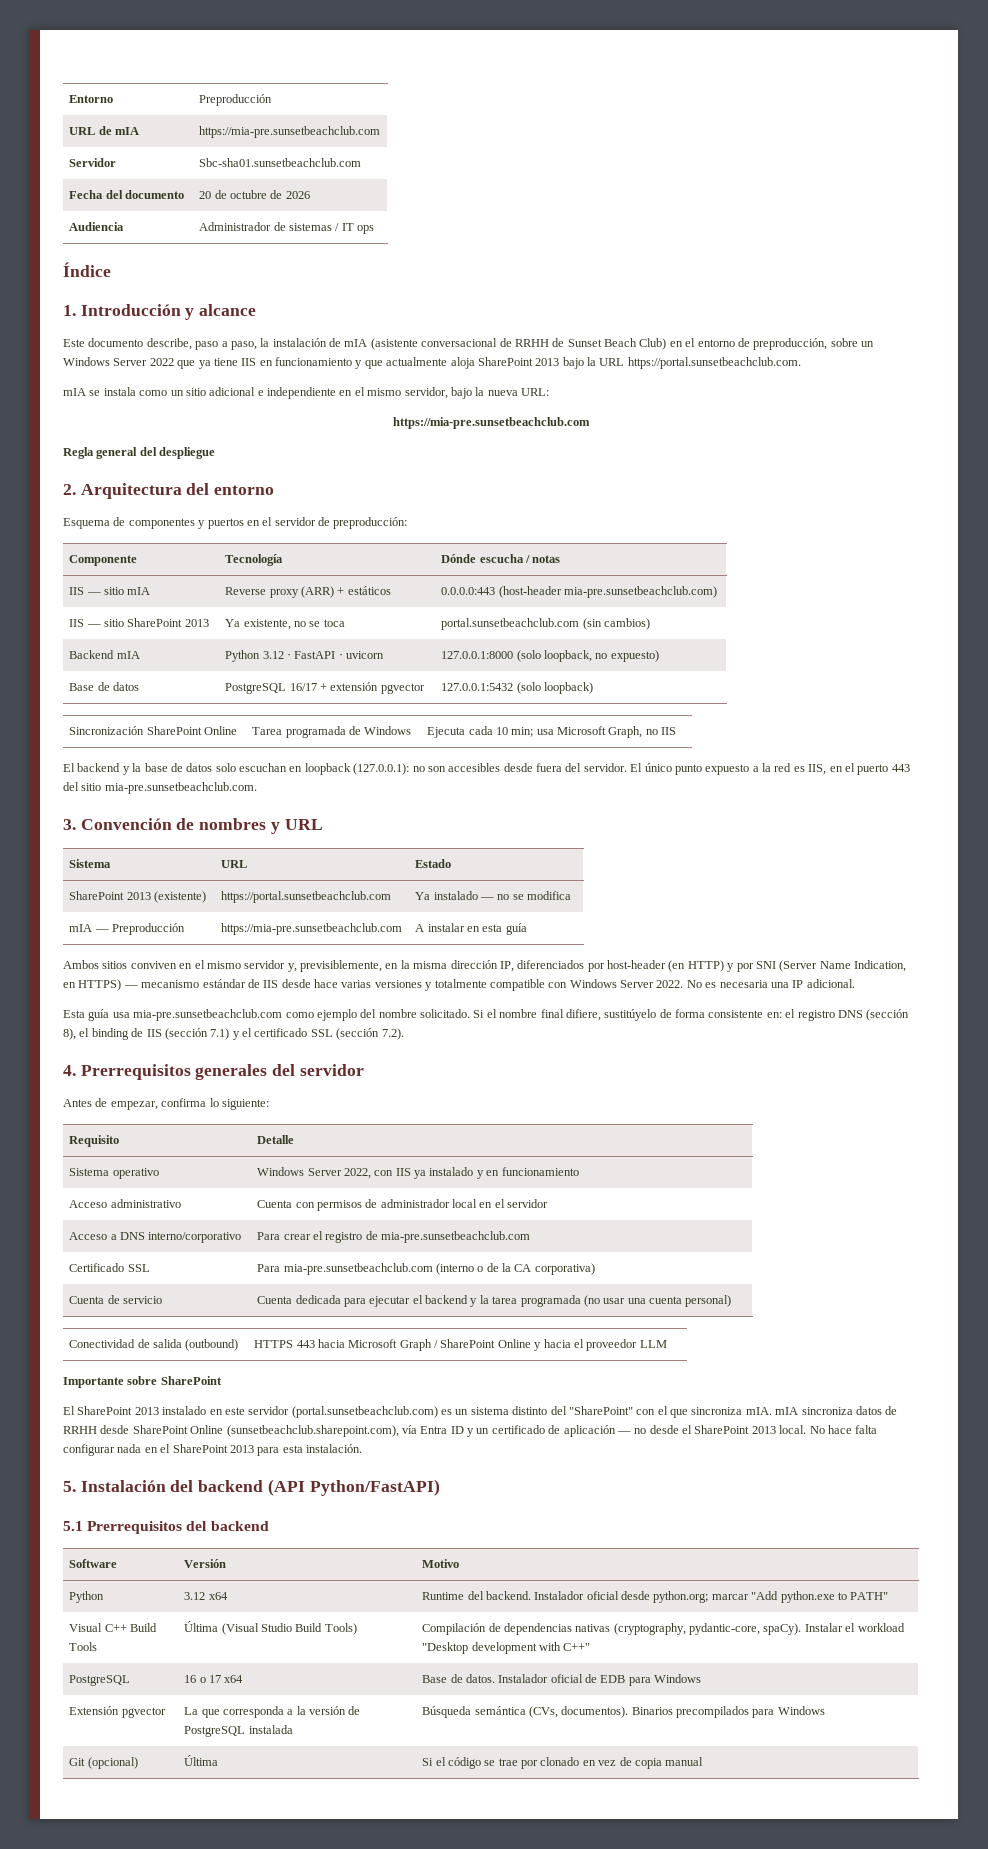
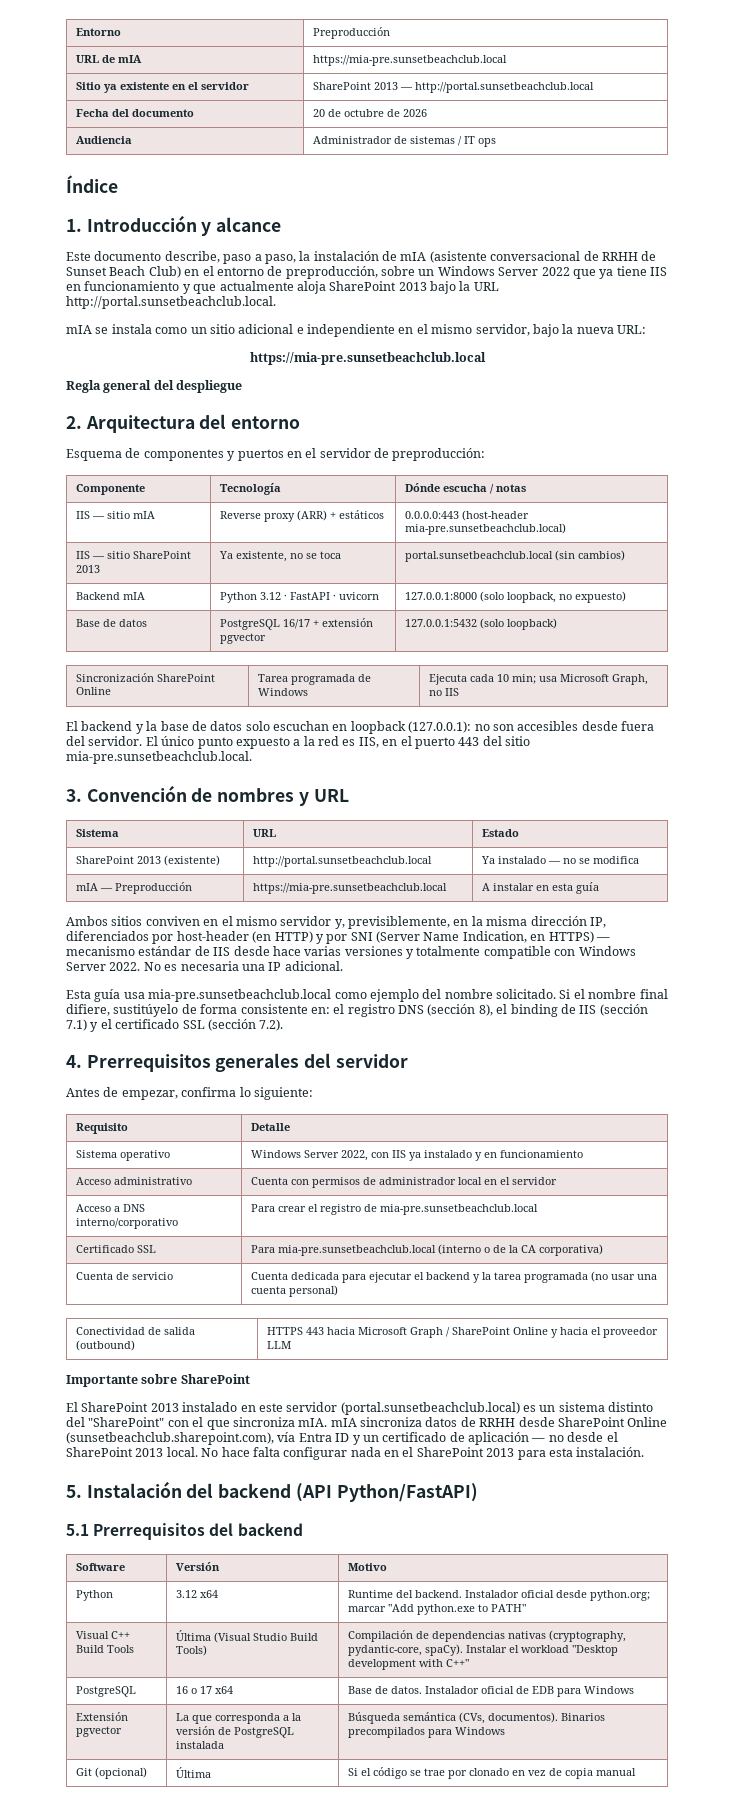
[199,126,381,138] [69,158,117,167] [199,158,362,167] https://mia-pre.sunsetbeachclub.com // Servidor | Sbc-sha01.sunsetbeachclub.com -> [312,55,507,66] [75,82,249,93] [312,82,594,93] https://mia-pre.sunsetbeachclub.local // Sitio ya existente en el servidor | SharePoint 2013 — http://portal.sunsetbeachclub.local
[627,357,801,369] https://portal.sunsetbeachclub.com. -> [66,296,276,309] http://portal.sunsetbeachclub.local.
[393,417,590,429] https://mia-pre.sunsetbeachclub.com -> [249,352,486,365] https://mia-pre.sunsetbeachclub.local
[563,586,717,598] mia-pre.sunsetbeachclub.com) -> [404,523,566,535] mia-pre.sunsetbeachclub.local)
[441,618,580,630] portal.sunsetbeachclub.com -> [404,551,553,562] portal.sunsetbeachclub.local
[104,782,257,794] mia-pre.sunsetbeachclub.com. -> [66,751,252,764] mia-pre.sunsetbeachclub.local.
[221,891,392,903] https://portal.sunsetbeachclub.com -> [252,856,432,867] http://portal.sunsetbeachclub.local
[221,923,403,935] https://mia-pre.sunsetbeachclub.com -> [252,883,447,894] https://mia-pre.sunsetbeachclub.local
[133,1009,283,1021] mia-pre.sunsetbeachclub.com -> [148,989,332,1002] mia-pre.sunsetbeachclub.local
[381,1231,531,1243] mia-pre.sunsetbeachclub.com -> [379,1204,538,1215] mia-pre.sunsetbeachclub.local
[283,1263,433,1275] mia-pre.sunsetbeachclub.com -> [277,1245,436,1256] mia-pre.sunsetbeachclub.local
[291,1406,438,1418] (portal.sunsetbeachclub.com) -> [340,1402,520,1415] (portal.sunsetbeachclub.local)

